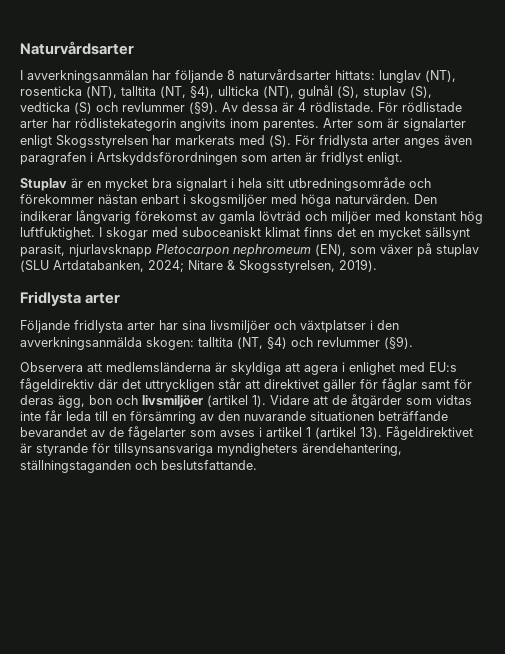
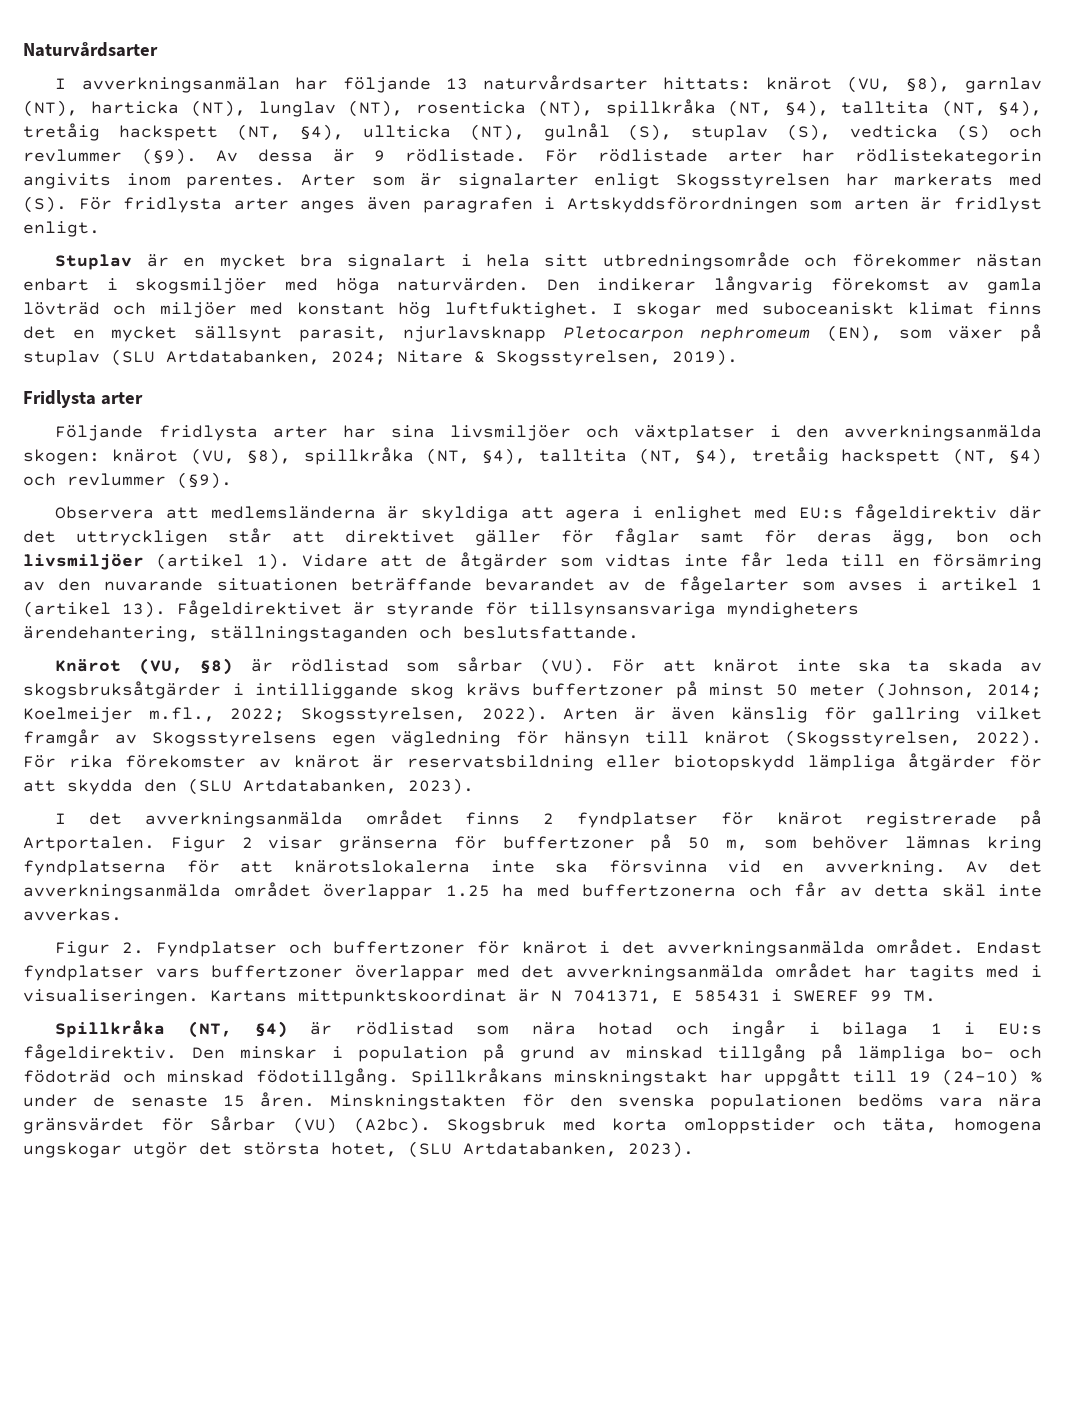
[227,70,235,80] 8 -> [445,78,468,90] 13
[379,70,456,83] [20,86,156,98] lunglav (NT), rosenticka (NT), talltita -> [765,76,1042,93] [23,99,1042,117] [23,123,218,141] knärot (VU, §8), garnlav (NT), harticka (NT), lunglav (NT), rosenticka (NT), spillkråka (NT, §4), talltita (NT, §4), tretåig hackspett
[298,102,306,112] 4 -> [374,150,386,162] 9
[198,337,233,347] talltita -> [112,447,941,465] knärot (VU, §8), spillkråka (NT, §4), talltita (NT, §4), tretåig hackspett
(257, 465) none -> [55,657,1042,675] [23,681,1042,699] [23,706,1042,723] [23,729,1042,747] [23,753,1042,771] [23,778,474,795] [55,810,1042,828] [23,834,1042,852] [23,860,1042,876] [23,882,1042,900] [23,908,122,921] [55,939,1042,957] [23,963,1042,981] [23,989,936,1005] [55,1020,1042,1038] [23,1044,1042,1062] [23,1068,1042,1086] [23,1092,1042,1110] [23,1116,1042,1134] [23,1141,694,1158] // Knärot (VU, §8) är rödlistad som sårbar (VU). För att knärot inte ska ta skada av skogsbruksåtgärder i intilliggande skog krävs buffertzoner på minst 50 meter (Johnson, 2014; Koelmeijer m.fl., 2022; Skogsstyrelsen, 2022). Arten är även känslig för gallring vilket framgår av Skogsstyrelsens egen vägledning för hänsyn till knärot (Skogsstyrelsen, 2022). För rika förekomster av knärot är reservatsbildning eller biotopskydd lämpliga åtgärder för att skydda den (SLU Artdatabanken, 2023). // I det avverkningsanmälda området finns 2 fyndplatser för knärot registrerade på Artportalen. Figur 2 visar gränserna för buffertzoner på 50 m, som behöver lämnas kring fyndplatserna för att knärotslokalerna inte ska försvinna vid en avverkning. Av det avverkningsanmälda området överlappar 1.25 ha med buffertzonerna och får av detta skäl inte avverkas. // Figur 2. Fyndplatser och buffertzoner för knärot i det avverkningsanmälda området. Endast fyndplatser vars buffertzoner överlappar med det avverkningsanmälda området har tagits med i visualiseringen. Kartans mittpunktskoordinat är N 7041371, E 585431 i SWEREF 99 TM. // Spillkråka (NT, §4) är rödlistad som nära hotad och ingår i bilaga 1 i EU:s fågeldirektiv. Den minskar i population på grund av minskad tillgång på lämpliga bo- och födoträd och minskad födotillgång. Spillkråkans minskningstakt har uppgått till 19 (24–10) % under de senaste 15 åren. Minskningstakten för den svenska populationen bedöms vara nära gränsvärdet för Sårbar (VU) (A2bc). Skogsbruk med korta omloppstider och täta, homogena ungskogar utgör det största hotet, (SLU Artdatabanken, 2023).

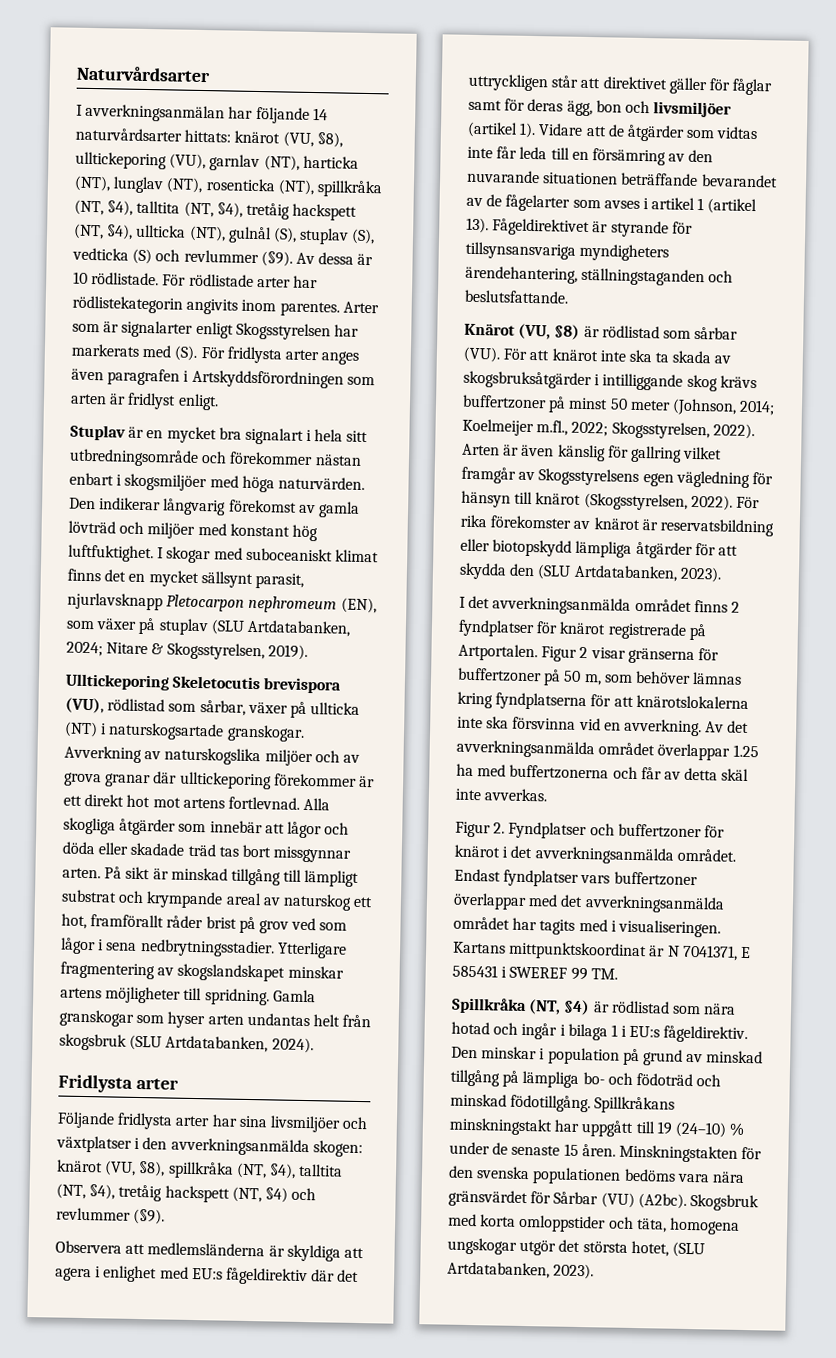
[445,78,468,90] 13 -> [312,107,328,121] 14
(950, 84) none -> [75,151,207,170] ulltickeporing (VU),
[374,150,386,162] 9 -> [73,271,88,284] 10
(738, 357) none -> [65,673,342,694] [65,697,361,718] [64,721,305,742] [64,745,360,767] [64,771,375,790] [63,793,331,811] [63,817,350,839] [62,841,352,863] [62,866,360,887] [61,889,374,911] [61,913,348,934] [60,937,347,959] [60,961,344,982] [60,986,316,1006] [59,1009,372,1029] [59,1033,314,1054] // Ulltickeporing Skeletocutis brevispora (VU), rödlistad som sårbar, växer på ullticka (NT) i naturskogsartade granskogar. Avverkning av naturskogslika miljöer och av grova granar där ulltickeporing förekommer är ett direkt hot mot artens fortlevnad. Alla skogliga åtgärder som innebär att lågor och döda eller skadade träd tas bort missgynnar arten. På sikt är minskad tillgång till lämpligt substrat och krympande areal av naturskog ett hot, framförallt råder brist på grov ved som lågor i sena nedbrytningsstadier. Ytterligare fragmentering av skogslandskapet minskar artens möjligheter till spridning. Gamla granskogar som hyser arten undantas helt från skogsbruk (SLU Artdatabanken, 2024).

